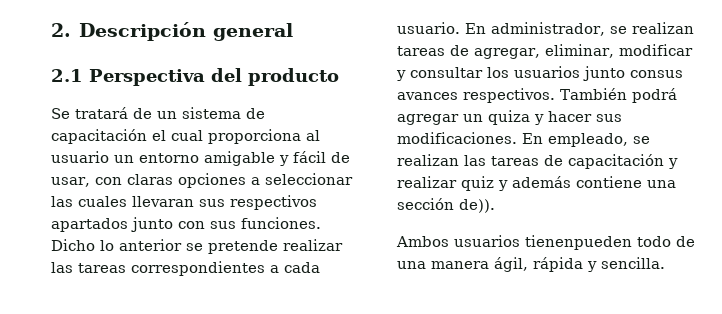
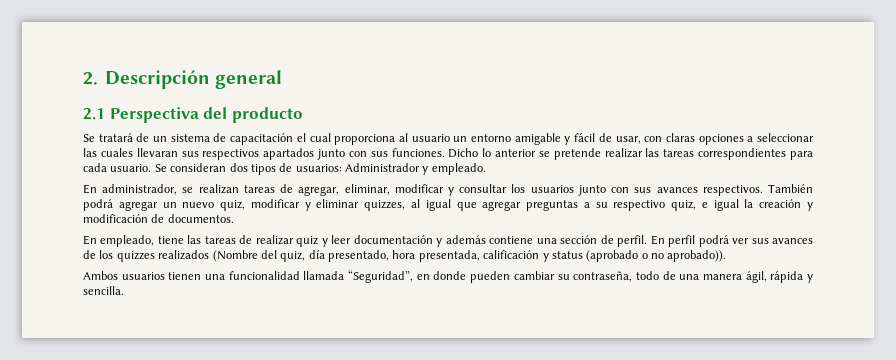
[270,265,279,273] a -> [790,151,814,160] para
(460, 28) none -> [154,163,486,175] Se consideran dos tipos de usuarios: Administrador y empleado. //
[630,70,683,78] consus -> [611,187,652,193] con sus
[488,110,622,125] [397,132,650,147] [397,154,459,166] quiza y hacer sus modificaciones. En empleado, se realizan -> [182,199,813,211] [83,214,234,223] [83,235,184,247] nuevo quiz, modificar y eliminar quizzes, al igual que agregar preguntas a su respectivo quiz, e igual la creación y modificación de documentos. // En empleado, tiene
[568,154,678,169] capacitación y -> (253, 239) none
(508, 185) none -> [331,235,443,247] leer documentación y
[459,199,495,213] [396,235,632,250] de)). // Ambos usuarios tienenpueden -> [600,235,814,247] [83,250,727,262] [83,270,633,283] de perfil. En perfil podrá ver sus avances de los quizzes realizados (Nombre del quiz, día presentado, hora presentada, calificación y status (aprobado o no aprobado)). // Ambos usuarios tienen una funcionalidad llamada “Seguridad”, en donde pueden cambiar su contraseña,

